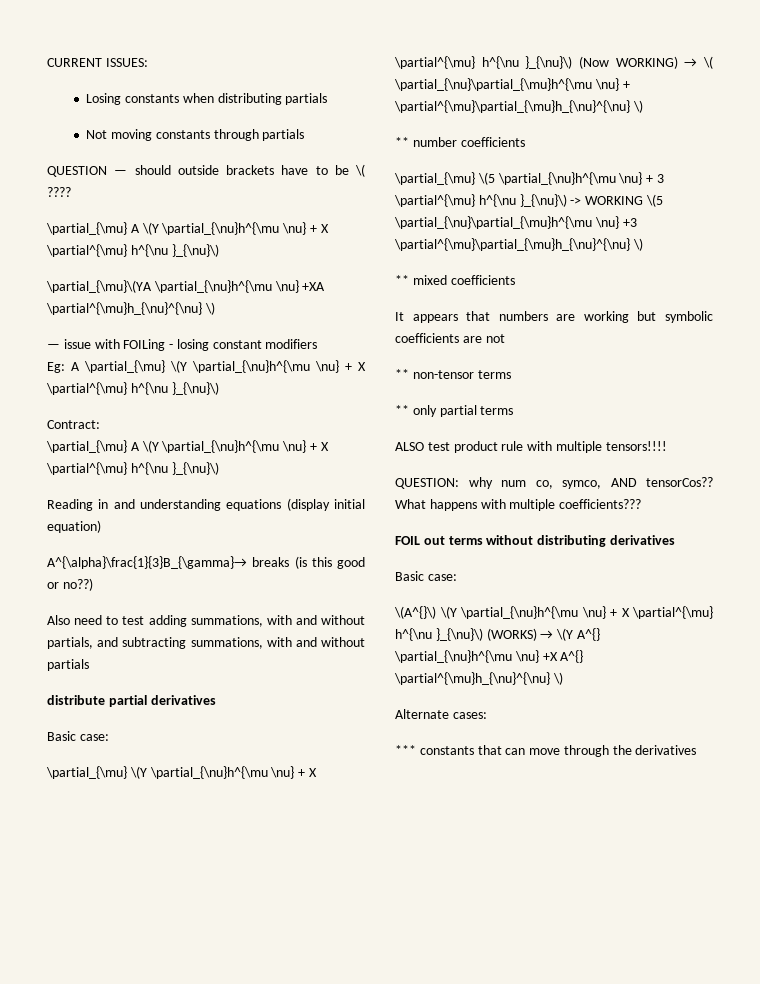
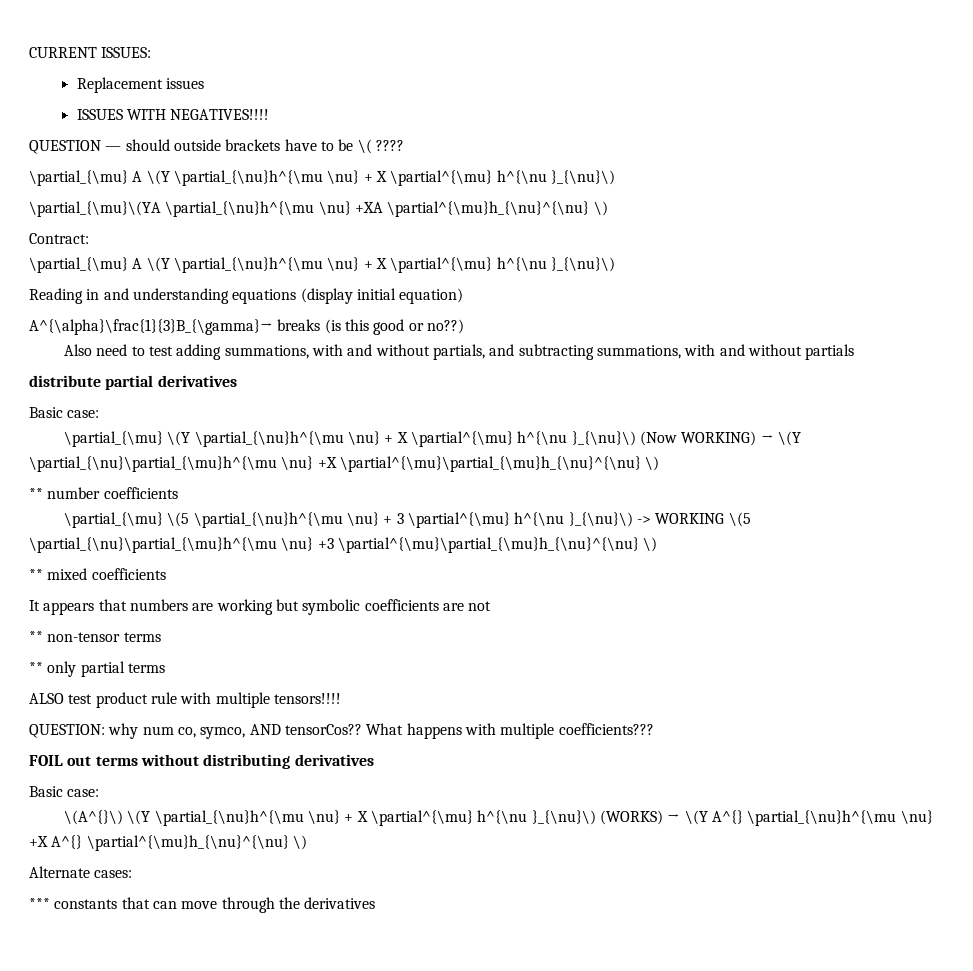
[86,93,328,105] [86,129,305,141] Losing constants when distributing partials // Not moving constants through partials -> [76,77,205,93] [76,109,270,120] Replacement issues // ISSUES WITH NEGATIVES!!!!
[47,339,318,351] [47,360,366,373] [46,382,219,395] // — issue with FOILing - losing constant modifiers // Eg: A \partial_{\mu} \(Y \partial_{\nu}h^{\mu \nu} + X \partial^{\mu} h^{\nu }_{\nu}\) -> (608, 208) none
[703,56,713,69] [394,78,630,91] \( \partial_{\nu}\partial_{\mu}h^{\mu \nu} + -> [777,431,801,446] [29,456,337,472] \(Y \partial_{\nu}\partial_{\mu}h^{\mu \nu} +X

